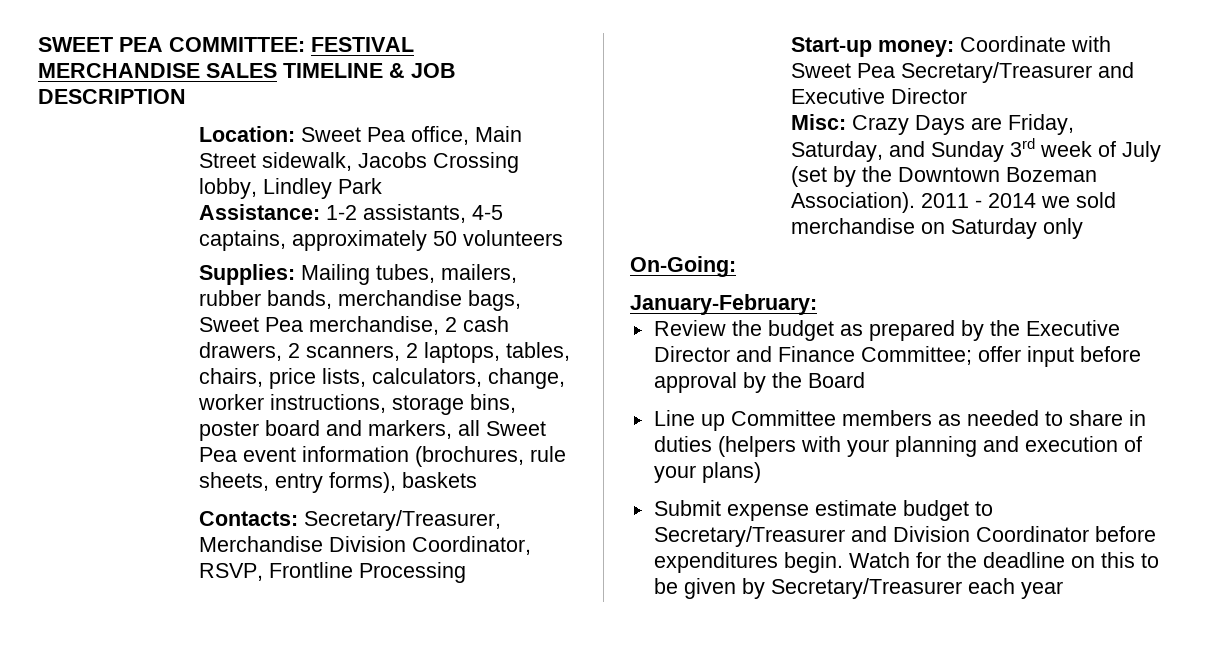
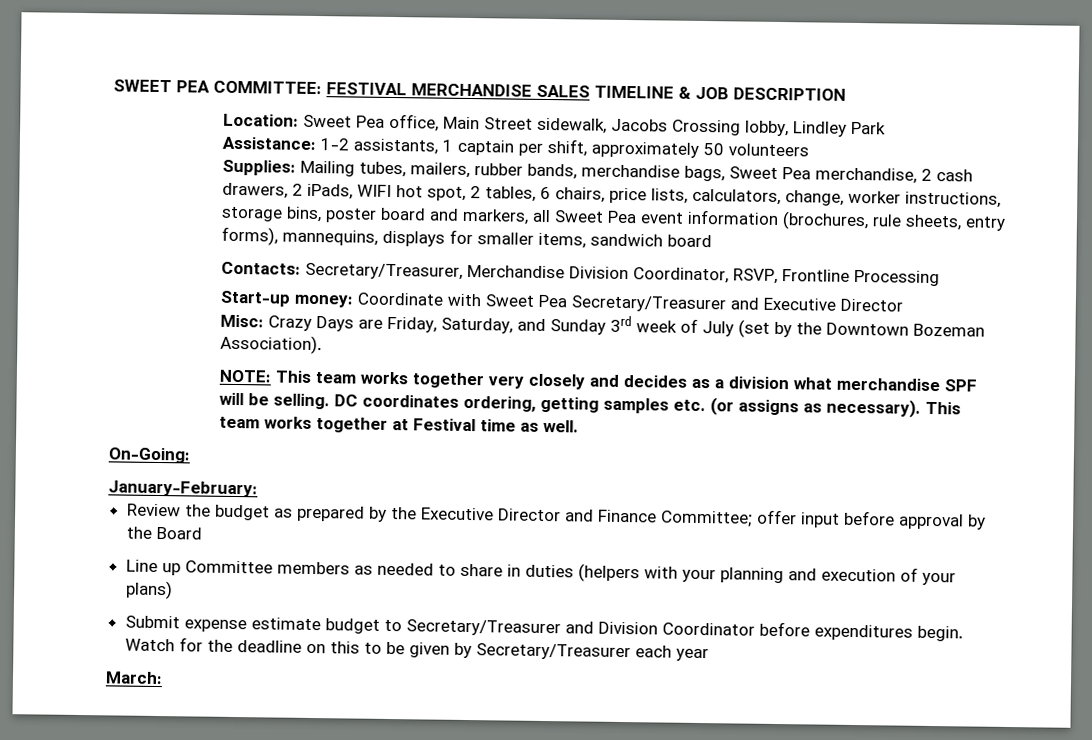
[472,205,504,220] [199,230,287,251] 4-5 captains, -> [442,139,588,157] 1 captain per shift,
[306,342,571,363] scanners, 2 laptops, tables, -> [307,183,552,202] iPads, WIFI hot spot, 2 tables, 6
[402,472,478,488] baskets -> [282,229,713,249] mannequins, displays for smaller items, sandwich board
[921,192,1117,208] [791,218,1084,239] 2011 - 2014 we sold merchandise on Saturday only -> [219,369,978,392] [219,392,962,418] [219,416,580,433] // NOTE: This team works together very closely and decides as a division what merchandise SPF will be selling. DC coordinates ordering, getting samples etc. (or assigns as necessary). This team works together at Festival time as well.
(1063, 590) none -> [105,671,163,685] // March:

